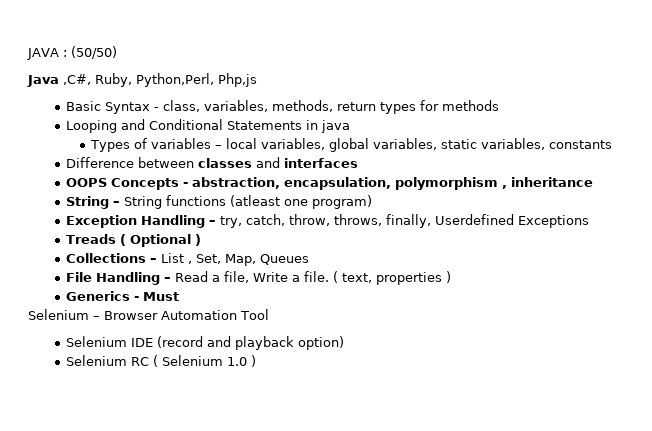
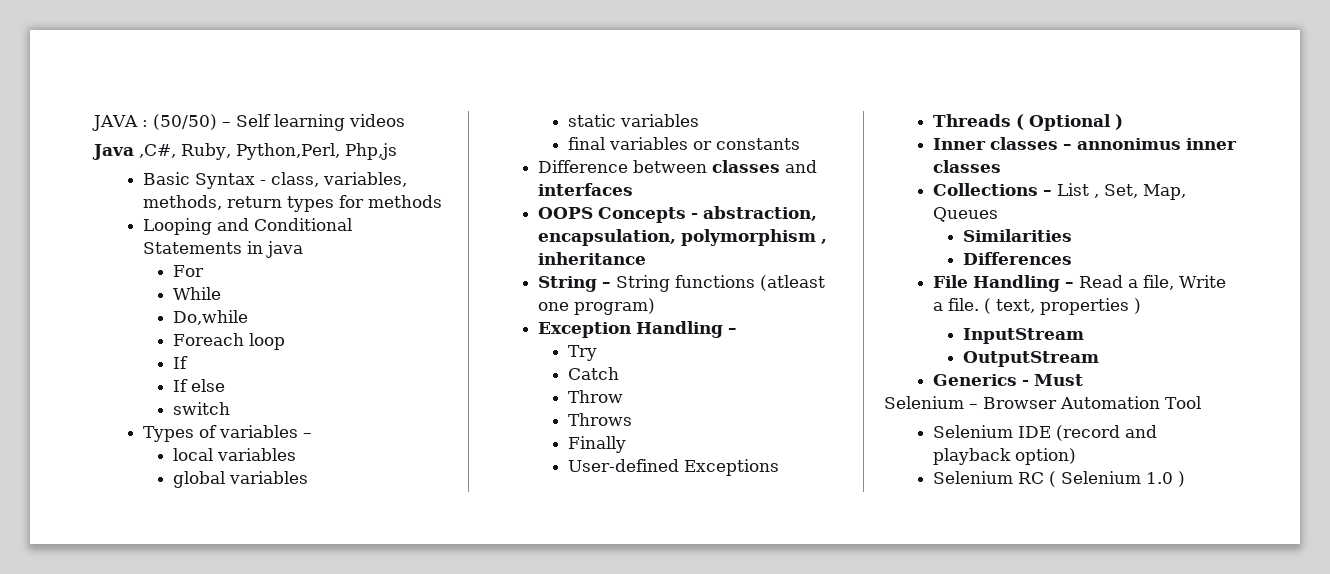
(117, 52) none -> [221,114,405,131] – Self learning videos
[90,138,546,152] Types of variables – local variables, global variables, static variables, -> [172,265,204,277] [172,287,221,300] [172,310,248,325] [172,333,285,350] [172,356,188,369] [172,379,225,392] [172,402,230,415] [142,425,312,442] [172,448,296,461] [172,471,308,488] [567,114,699,127] [567,137,712,150] For // While // Do,while // Foreach loop // If // If else // switch // Types of variables – // local variables // global variables // static variables // final variables or
[220,214,515,228] try, catch, throw, throws, finally, Userdefined -> [567,345,597,361] [567,367,619,380] [567,390,623,403] [567,413,632,426] [567,436,626,453] [567,459,679,472] // Try // Catch // Throw // Throws // Finally // User-defined
[66,234,117,244] Treads -> [932,114,1011,127] Threads
(202, 240) none -> [932,137,1237,150] [932,160,1001,173] // Inner classes – annonimus inner classes
(310, 259) none -> [962,229,1072,242] [962,252,1072,265] // Similarities // Differences
(452, 277) none -> [962,328,1084,344] [962,351,1099,367] // InputStream // OutputStream

